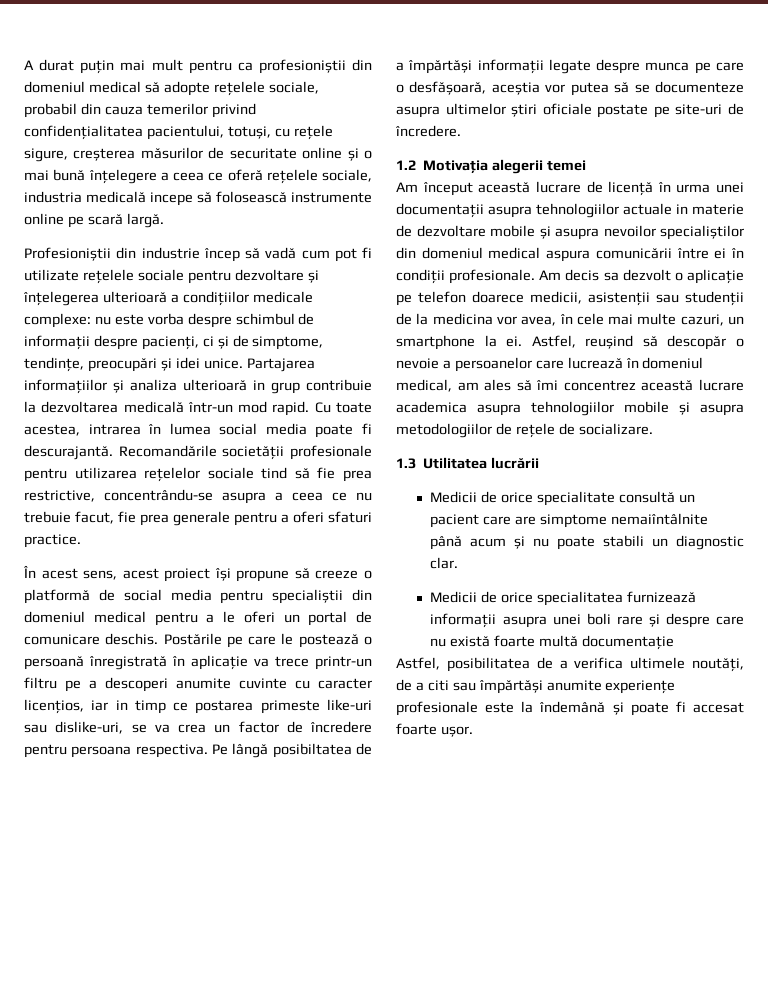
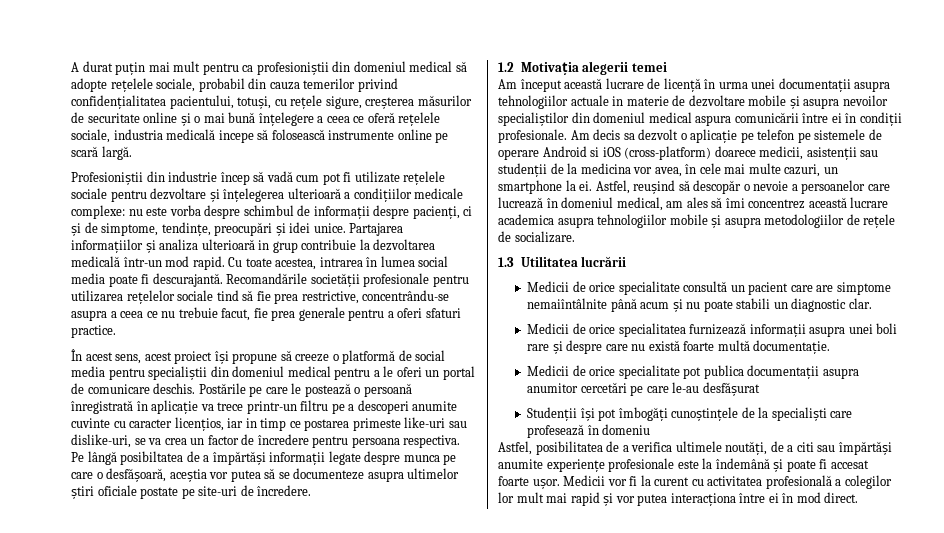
(466, 297) none -> [797,129,882,143] [498,146,712,160] pe sistemele de operare Android si iOS (cross-platform)
[582,635,675,650] documentație -> [753,340,831,354] [527,365,859,379] [527,382,760,396] [527,407,853,421] [527,424,651,438] documentație. // Medicii de orice specialitate pot publica documentații asupra anumitor cercetări pe care le-au desfășurat // Studenții își pot îmbogăți cunoștințele de la specialiști care profesează în domeniu
(473, 731) none -> [563,475,892,489] [498,492,859,506] Medicii vor fi la curent cu activitatea profesională a colegilor lor mult mai rapid și vor putea interacționa între ei în mod direct.

